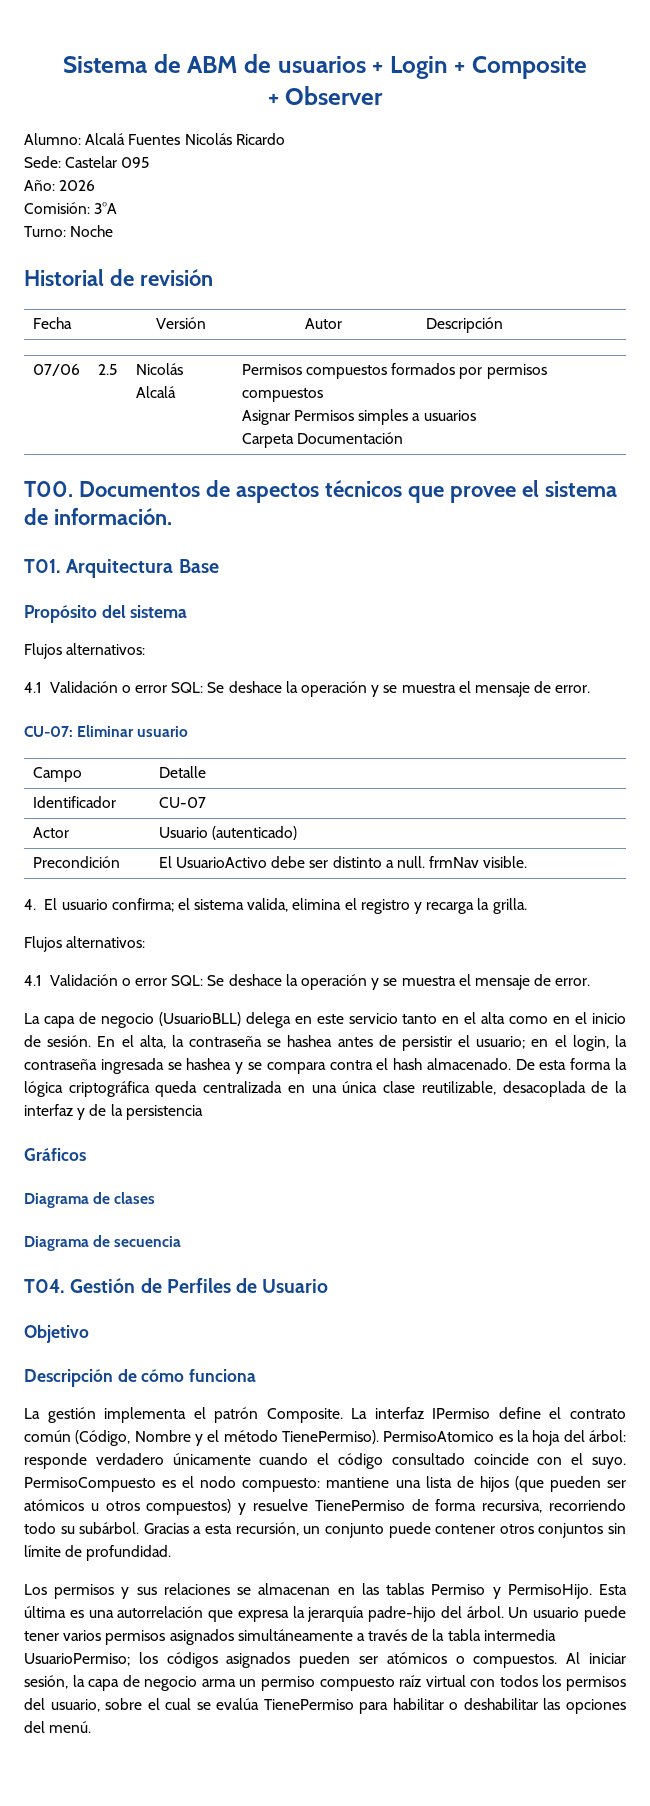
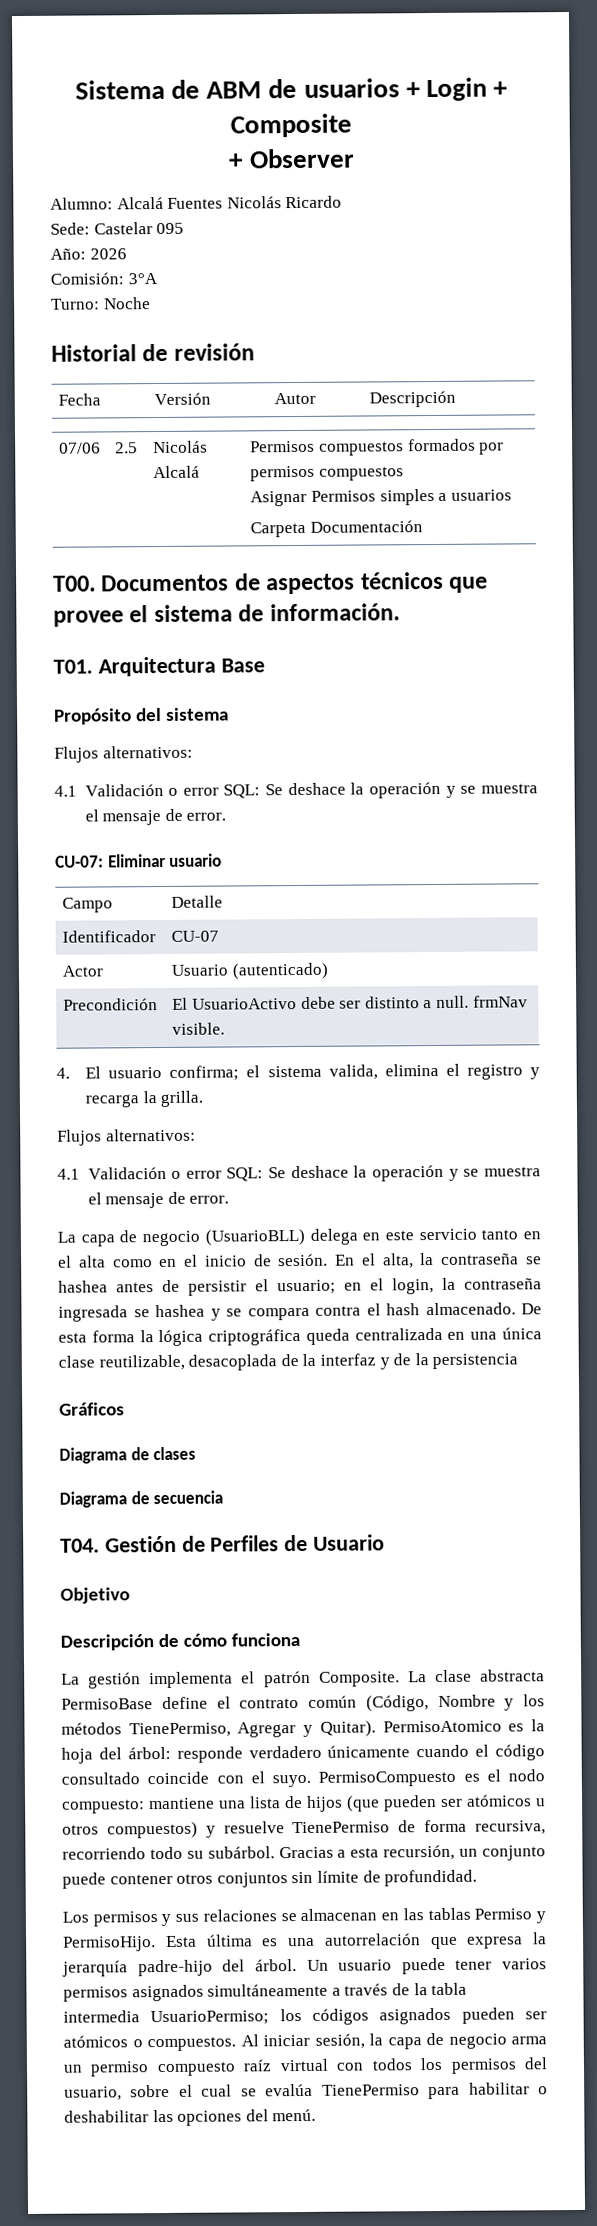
[374,1407,491,1419] interfaz IPermiso -> [434,1669,545,1683] [61,1698,153,1710] clase abstracta PermisoBase
[207,1430,379,1444] el método TienePermiso). -> [523,1694,545,1707] [61,1720,376,1738] los métodos TienePermiso, Agregar y Quitar).

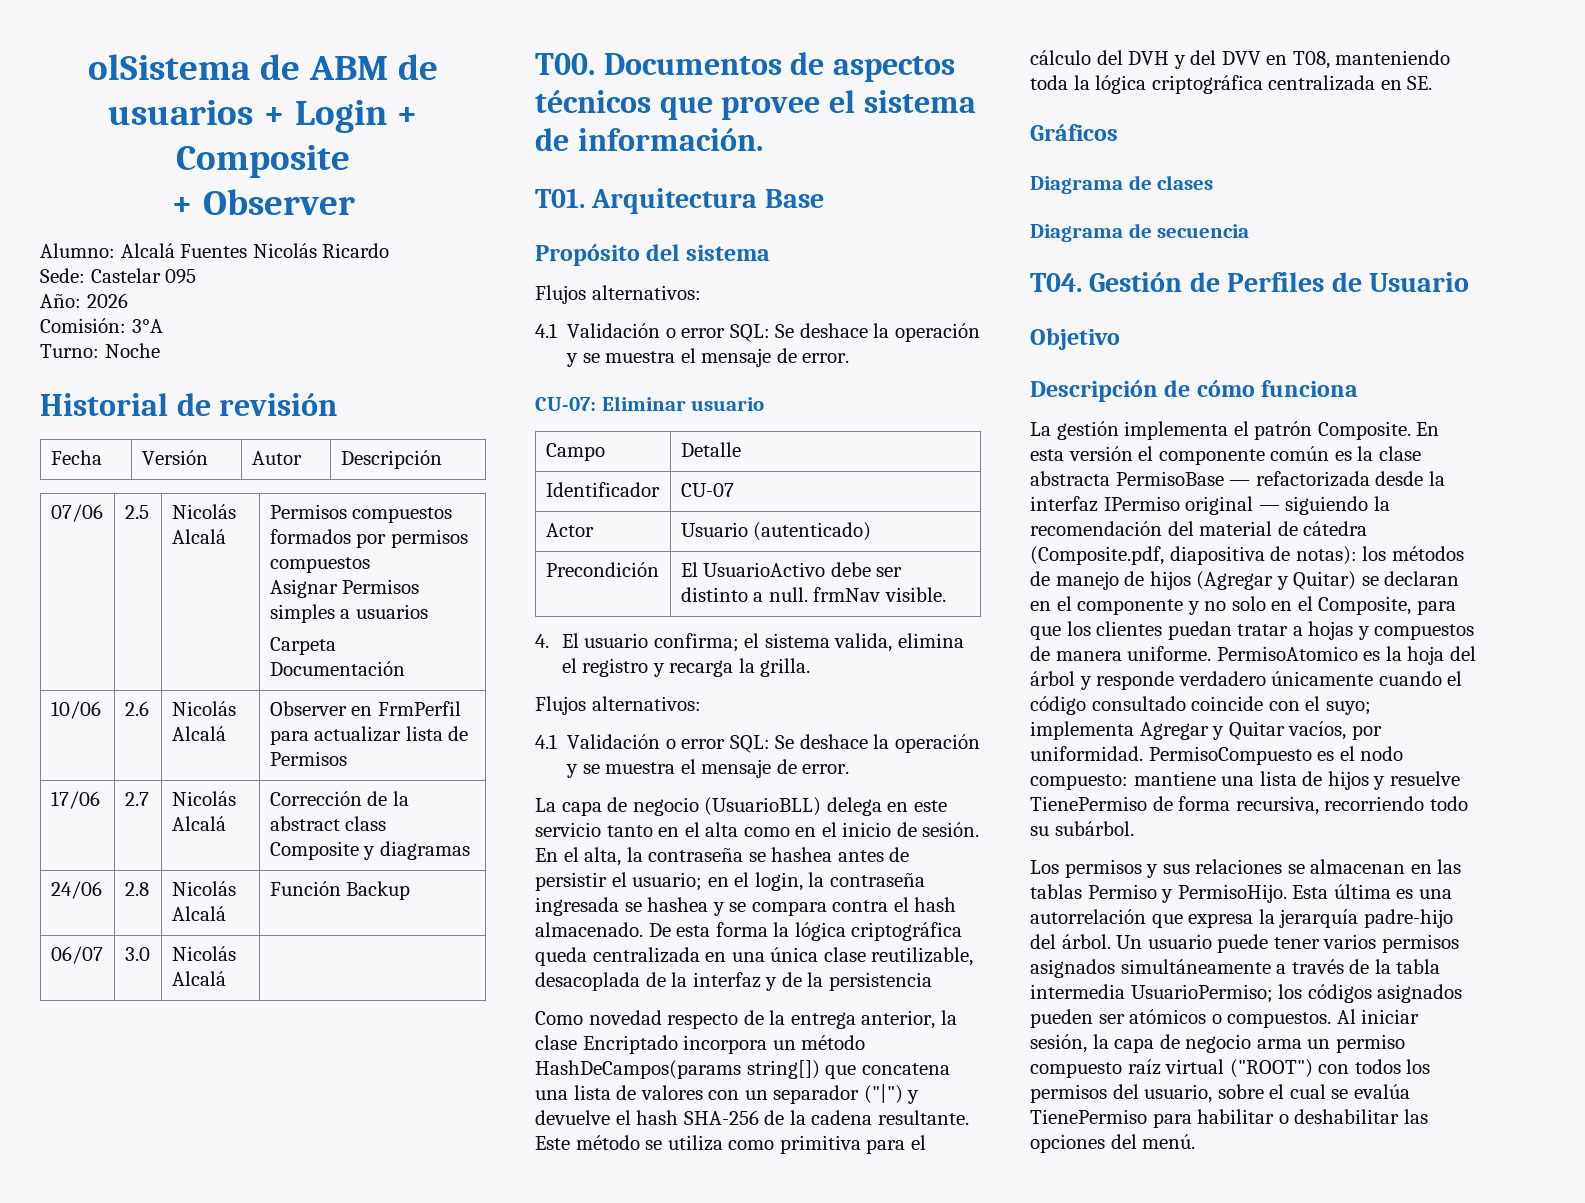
[74,79,165,100] Sistema -> [88,54,251,80] olSistema
(423, 526) none -> [50,701,101,719] [124,701,149,716] [171,701,236,716] [171,726,226,741] [269,701,461,716] [269,726,469,745] [269,751,347,766] [50,791,100,809] [124,792,149,806] [171,791,236,806] [171,816,226,831] [269,791,409,806] [269,816,387,831] [269,841,470,860] [50,881,102,899] [124,882,149,896] [171,881,236,896] [171,906,226,921] [269,881,411,900] [50,946,103,964] [124,947,150,961] [171,946,236,961] [171,971,226,986] // 10/06 | 2.6 | Nicolás Alcalá | Observer en FrmPerfil para actualizar lista de Permisos // 17/06 | 2.7 | Nicolás Alcalá | Corrección de la abstract class Composite y diagramas // 24/06 | 2.8 | Nicolás Alcalá | Función Backup // 06/07 | 3.0 | Nicolás Alcalá |
(519, 1361) none -> [535,1010,957,1029] [535,1035,866,1054] [535,1060,950,1079] [535,1084,920,1104] [535,1110,969,1125] [535,1135,926,1154] [1030,50,1451,69] [1030,75,1433,94] // Como novedad respecto de la entrega anterior, la clase Encriptado incorpora un método HashDeCampos(params string[]) que concatena una lista de valores con un separador ("|") y devuelve el hash SHA-256 de la cadena resultante. Este método se utiliza como primitiva para el cálculo del DVH y del DVV en T08, manteniendo toda la lógica criptográfica centralizada en SE.
[407,1669,545,1683] [61,1694,545,1712] [61,1720,376,1738] La clase abstracta PermisoBase define el contrato común (Código, Nombre y los métodos TienePermiso, Agregar y Quitar). -> [1416,422,1440,436] [1030,446,1421,465] [1030,471,1445,487] [1030,496,1390,515] [1030,521,1368,536] [1030,546,1464,565] [1030,571,1460,590] [1030,596,1456,615] [1030,621,1475,640] [1030,646,1212,661] En esta versión el componente común es la clase abstracta PermisoBase — refactorizada desde la interfaz IPermiso original — siguiendo la recomendación del material de cátedra (Composite.pdf, diapositiva de notas): los métodos de manejo de hijos (Agregar y Quitar) se declaran en el componente y no solo en el Composite, para que los clientes puedan tratar a hojas y compuestos de manera uniforme.
[127,1746,171,1760] árbol: -> [1030,671,1092,690] árbol y
[272,1774,311,1788] suyo. -> [1325,701,1371,715] [1030,721,1382,740] [1030,746,1143,761] suyo; implementa Agregar y Quitar vacíos, por uniformidad.
[347,1794,546,1812] [62,1821,198,1839] (que pueden ser atómicos u otros compuestos) -> (1369, 780) none
[278,1844,547,1861] [62,1869,478,1889] Gracias a esta recursión, un conjunto puede contener otros conjuntos sin límite de profundidad. -> (1134, 828) none
(329, 2065) none -> [1229,1059,1313,1078] ("ROOT")

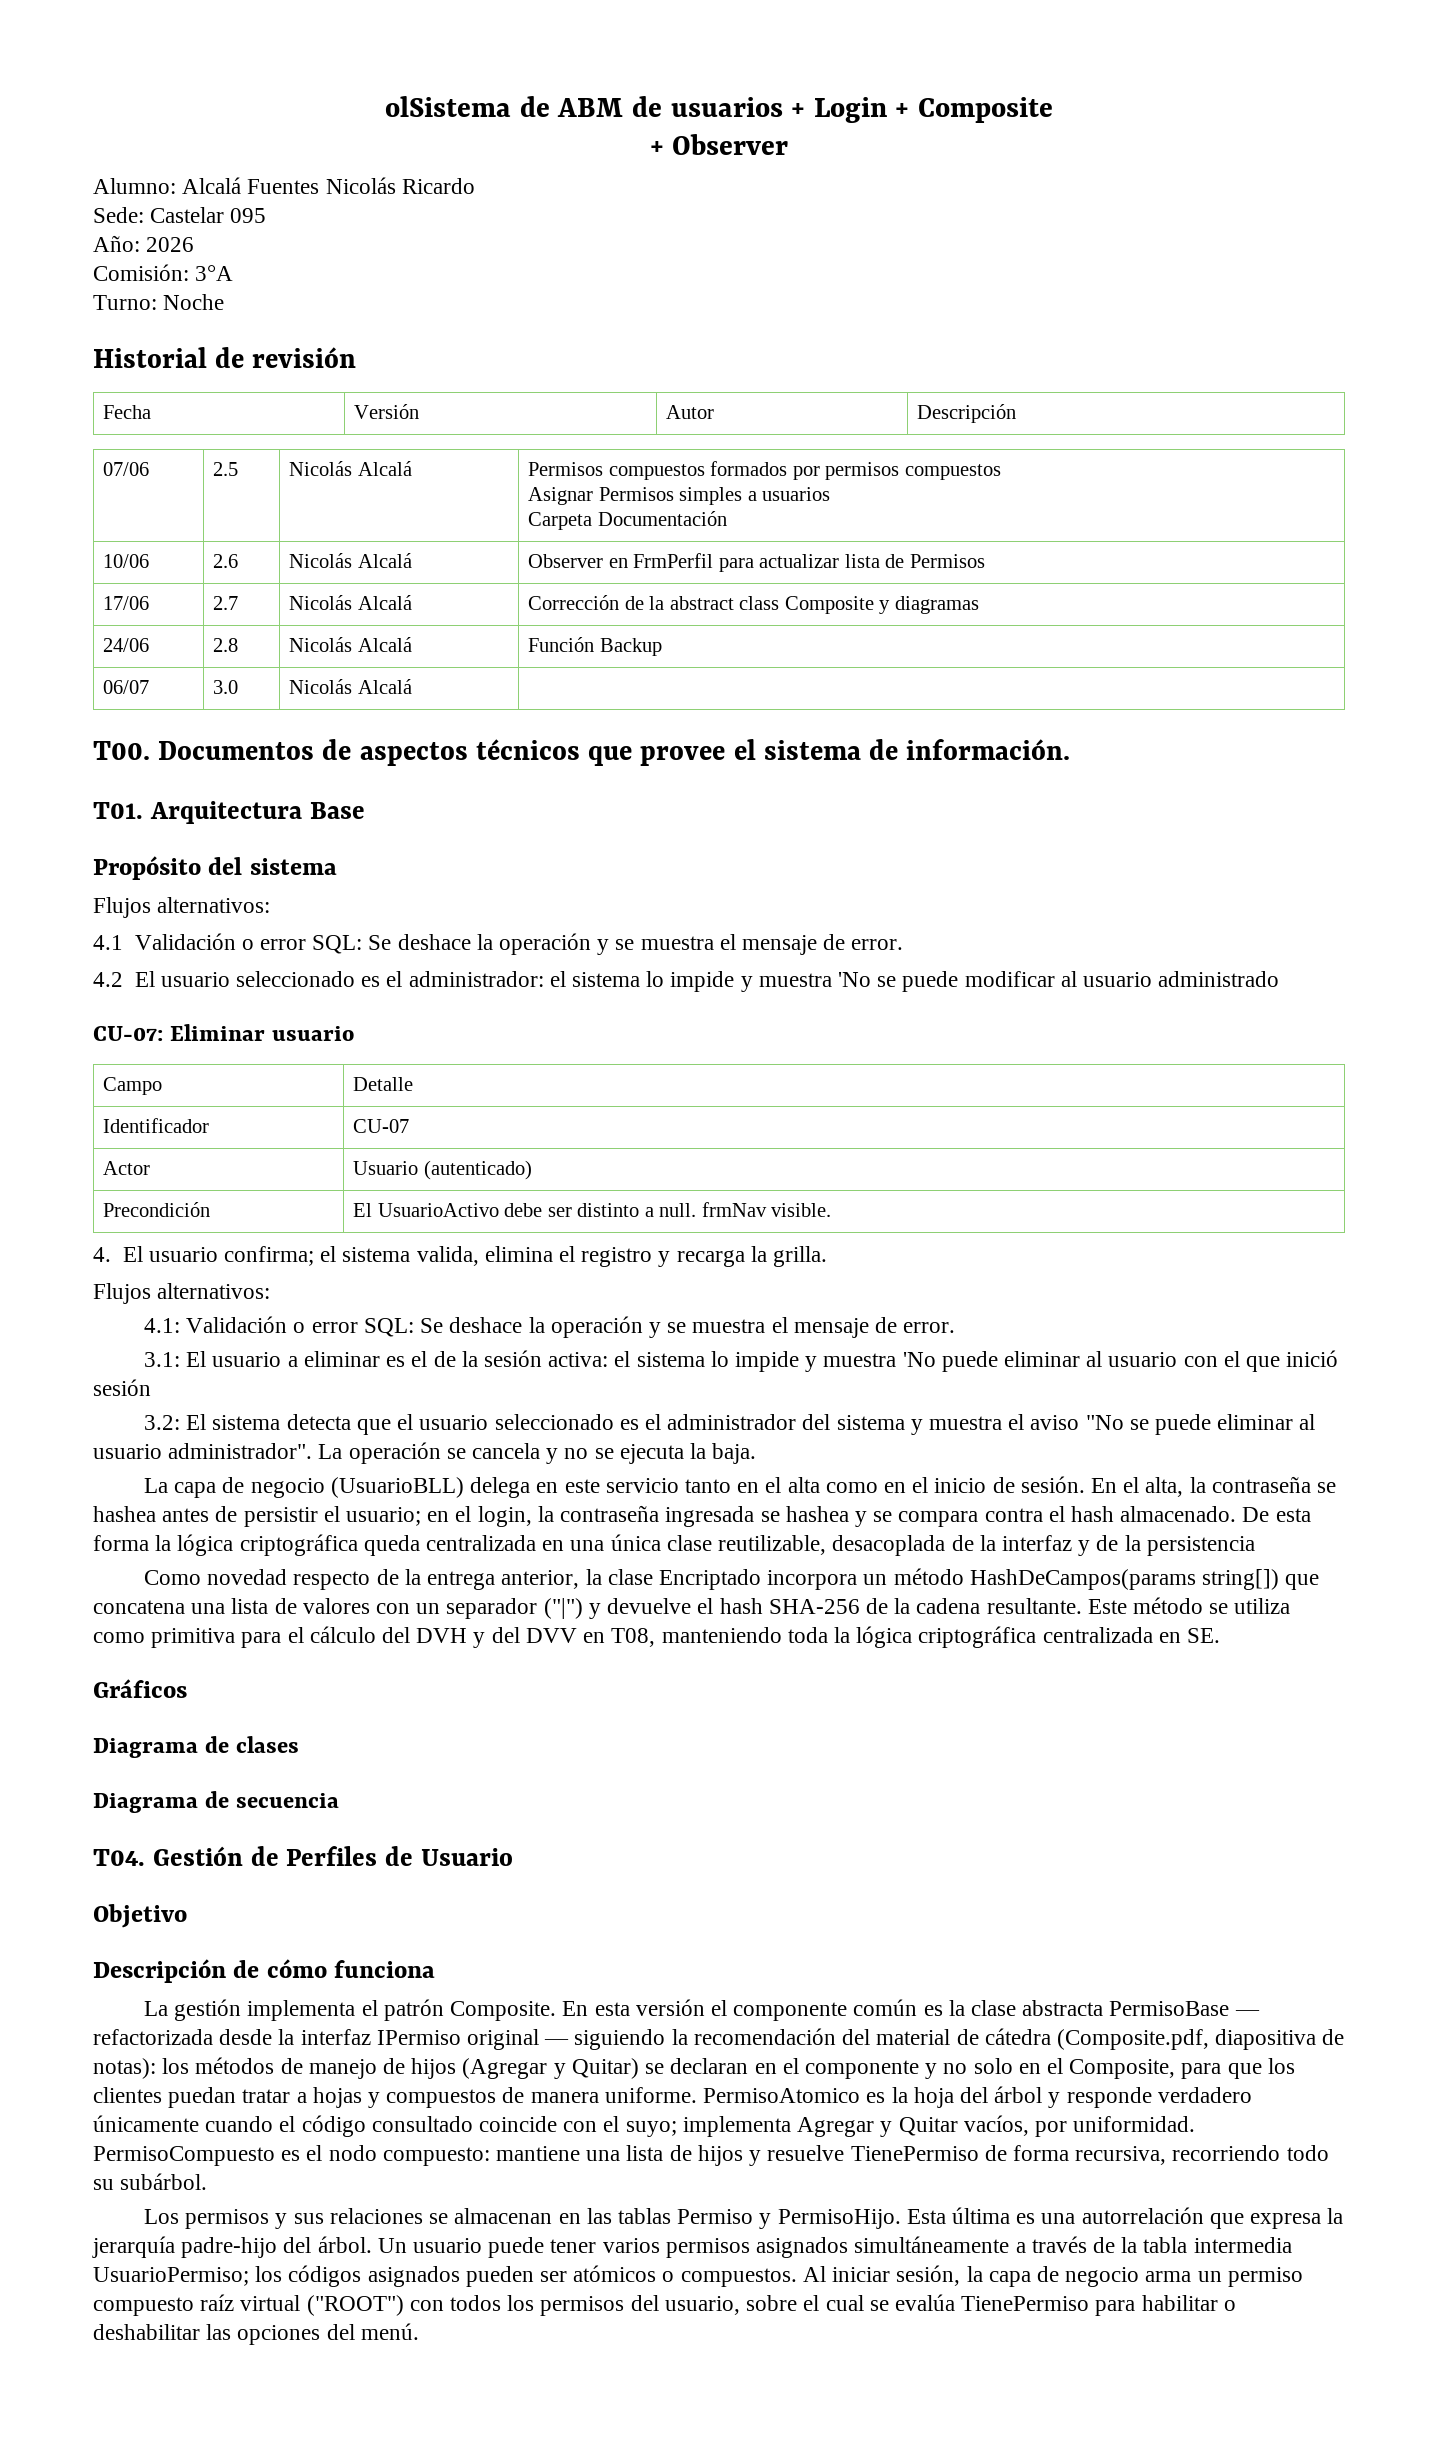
(850, 358) none -> [93,971,1280,992] // 4.2 El usuario seleccionado es el administrador: el sistema lo impide y muestra 'No se puede modificar al usuario administrado
[535,734,557,749] 4.1 -> [144,1318,181,1333] 4.1:
(850, 769) none -> [144,1350,1339,1372] [93,1379,151,1396] [144,1414,1316,1435] [93,1442,757,1464] // 3.1: El usuario a eliminar es el de la sesión activa: el sistema lo impide y muestra 'No puede eliminar al usuario con el que inició sesión // 3.2: El sistema detecta que el usuario seleccionado es el administrador del sistema y muestra el aviso "No se puede eliminar al usuario administrador". La operación se cancela y no se ejecuta la baja.

